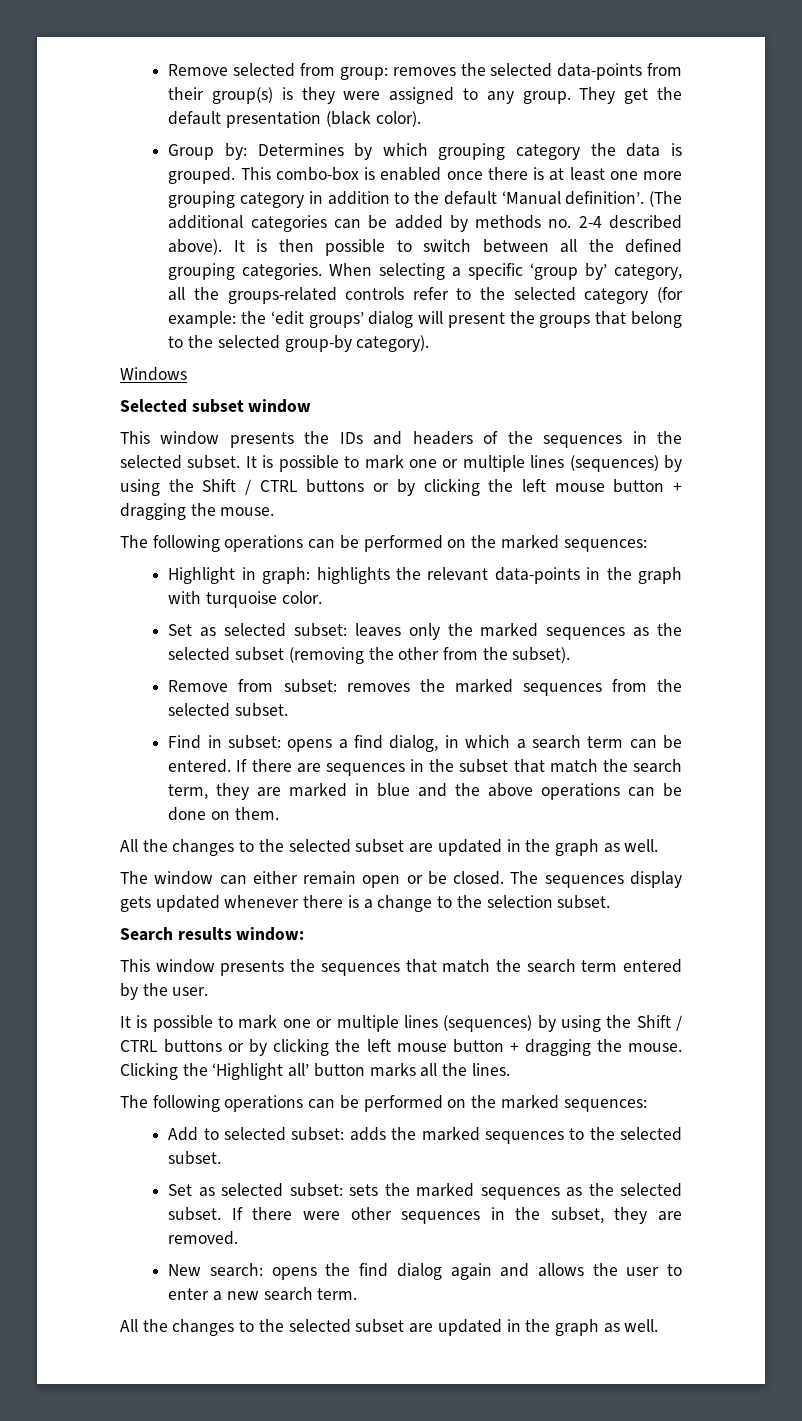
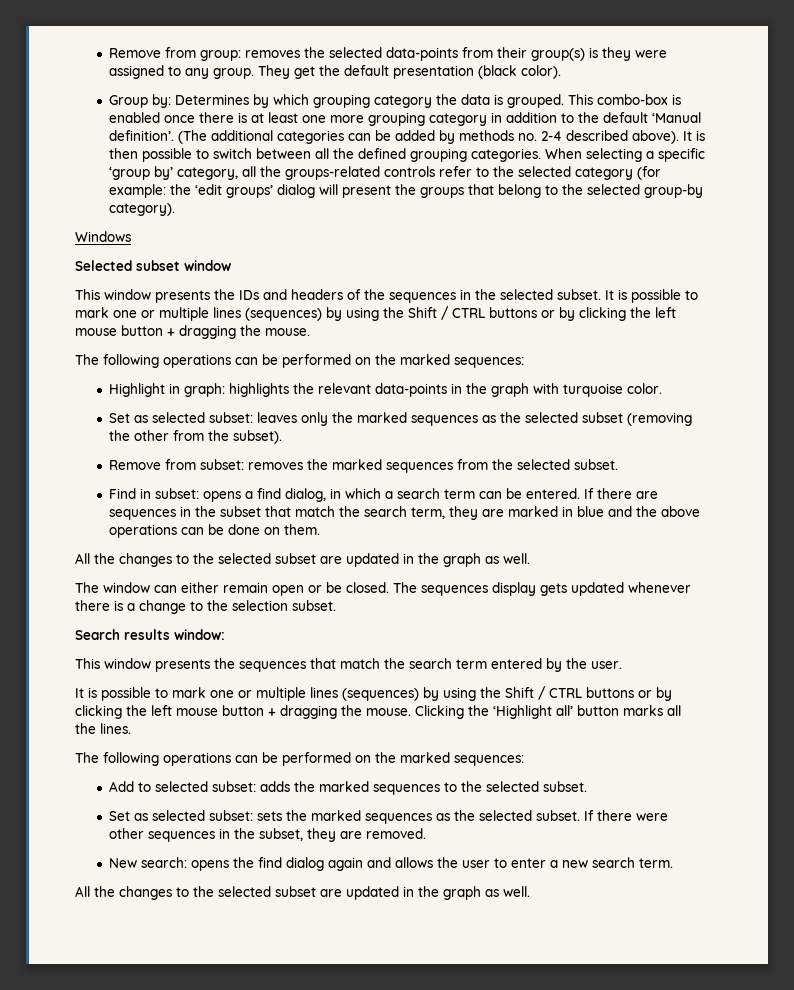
[168,63,296,77] Remove selected -> [108,48,161,58] Remove

